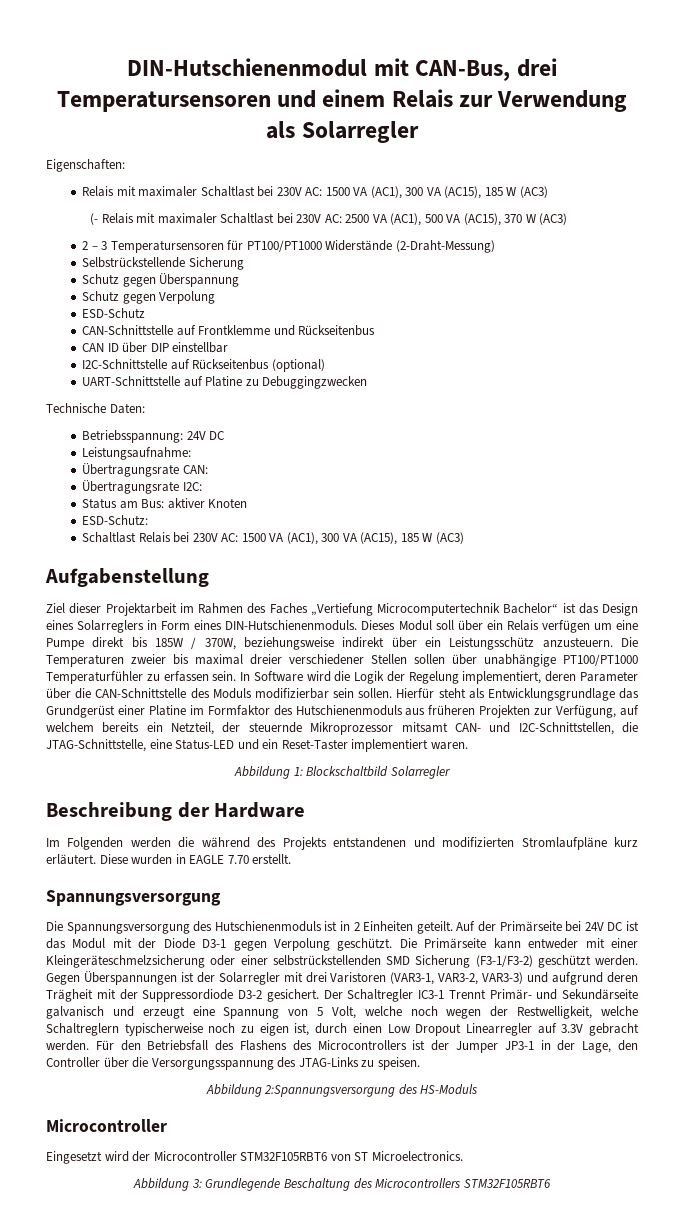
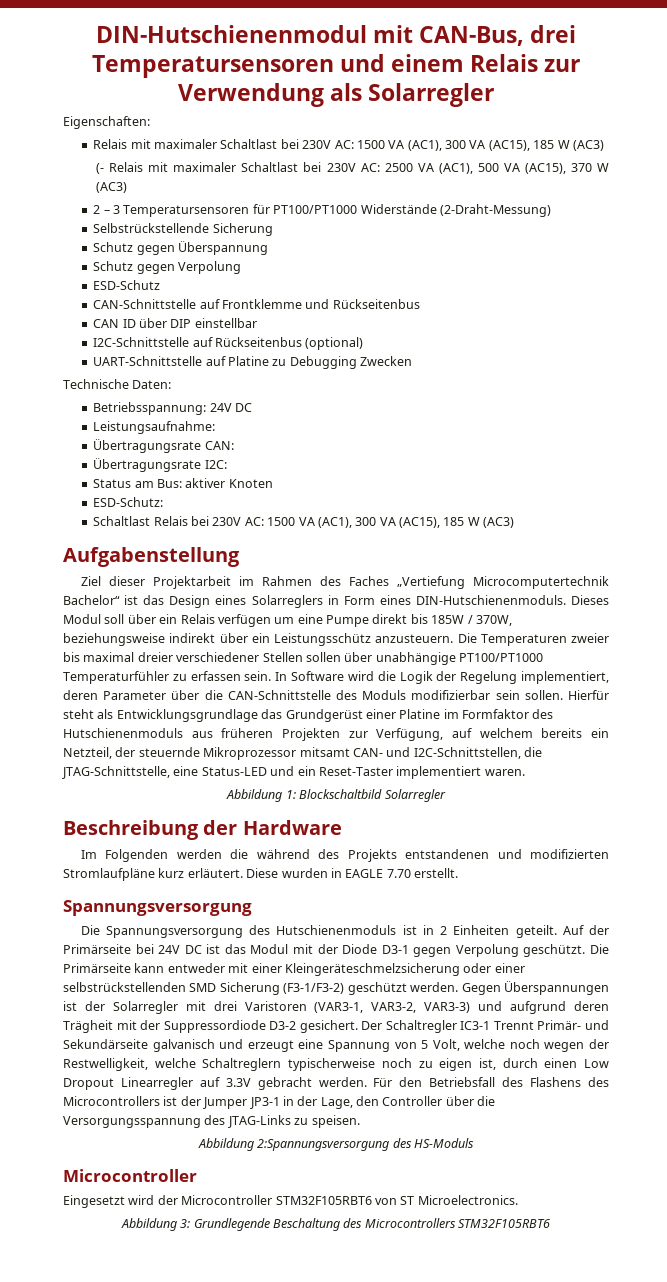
[262,376,368,389] Debuggingzwecken -> [289,356,413,369] Debugging Zwecken

